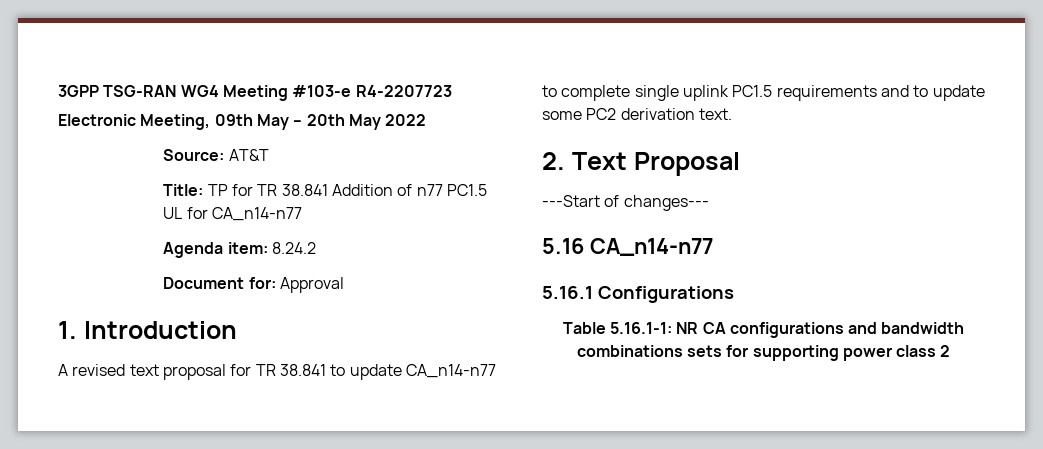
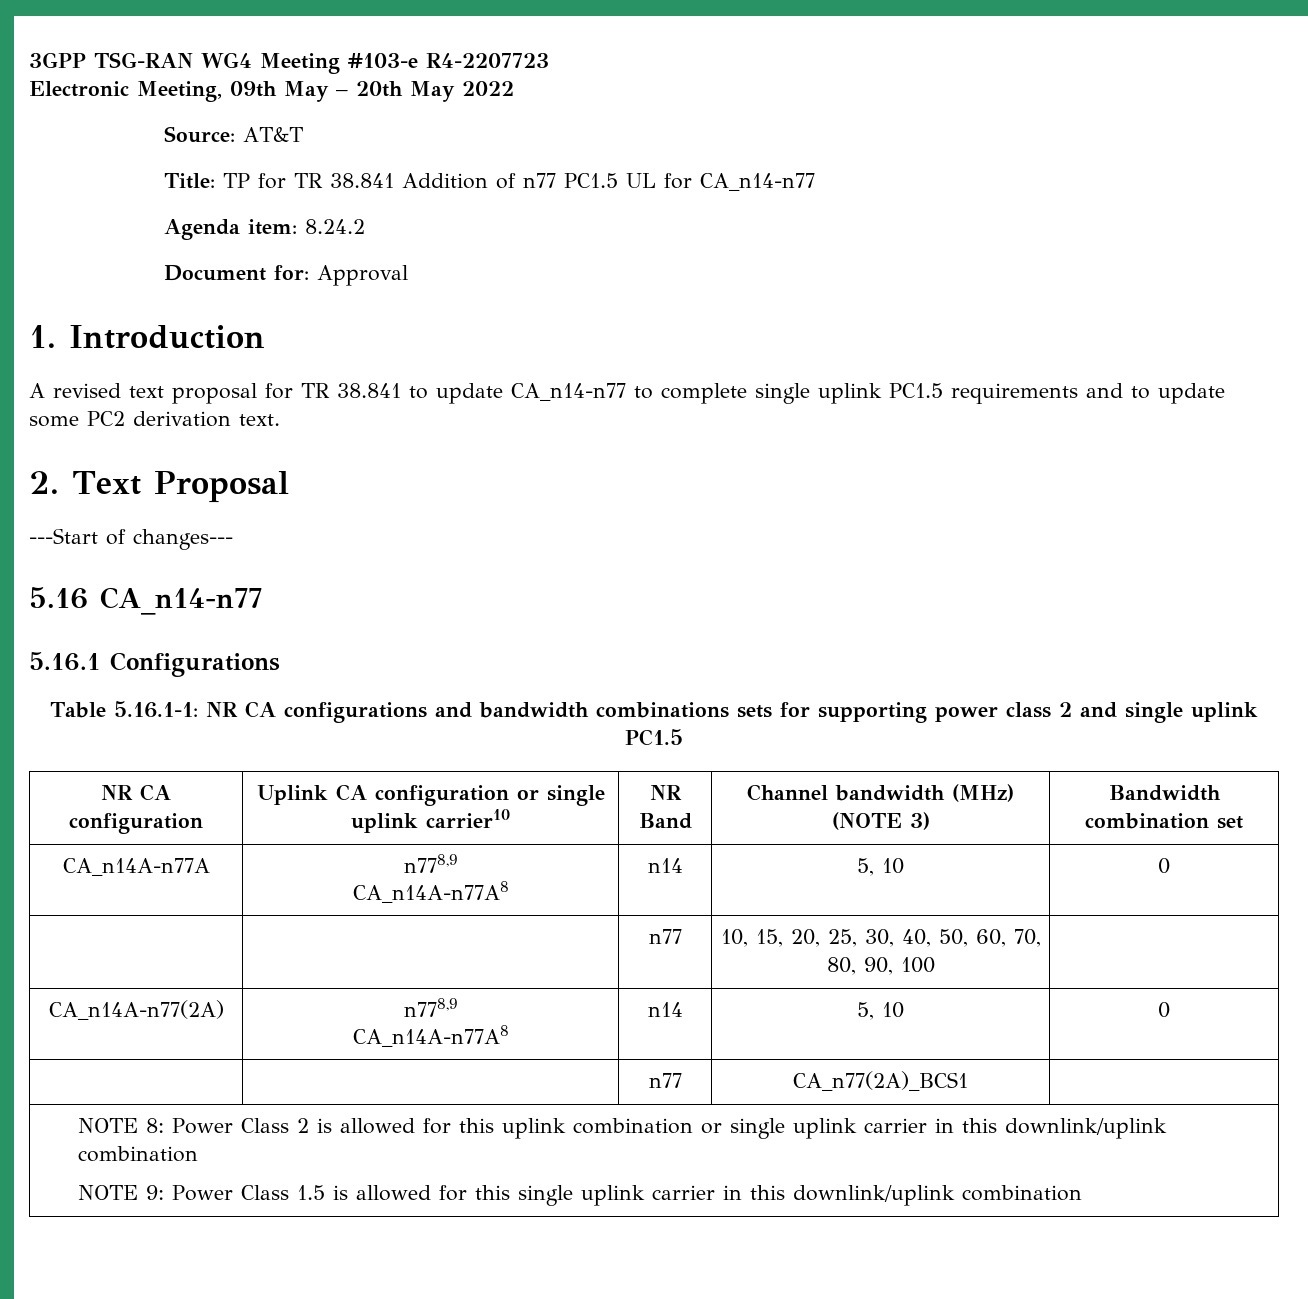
(951, 351) none -> [1079,702,1258,723] [625,729,683,746] [101,784,171,801] [69,813,203,834] [256,784,605,806] [350,809,510,833] [649,785,682,800] [638,813,692,829] [747,784,1014,802] [831,812,930,830] [1108,785,1221,801] [1085,813,1243,829] [62,858,210,876] [403,854,458,873] [352,881,509,903] [647,858,683,873] [857,858,904,876] [1158,858,1170,874] [648,929,682,944] [720,929,1041,947] [826,957,935,975] [48,1000,224,1020] [403,998,458,1017] [352,1025,509,1047] [647,1002,683,1017] [857,1002,904,1020] [1158,1002,1170,1018] [648,1073,682,1088] [793,1071,968,1091] [78,1118,1168,1139] [78,1146,199,1162] [78,1185,1083,1206] and single uplink PC1.5 // NR CA configuration | Uplink CA configuration or single uplink carrier10 | NR Band | Channel bandwidth (MHz) (NOTE 3) | Bandwidth combination set // CA_n14A-n77A | n778,9 // CA_n14A-n77A8 | n14 | 5, 10 | 0 // | | n77 | 10, 15, 20, 25, 30, 40, 50, 60, 70, 80, 90, 100 | // CA_n14A-n77(2A) | n778,9 // CA_n14A-n77A8 | n14 | 5, 10 | 0 // | | n77 | CA_n77(2A)_BCS1 | // NOTE 8: Power Class 2 is allowed for this uplink combination or single uplink carrier in this downlink/uplink combination // NOTE 9: Power Class 1.5 is allowed for this single uplink carrier in this downlink/uplink combination

